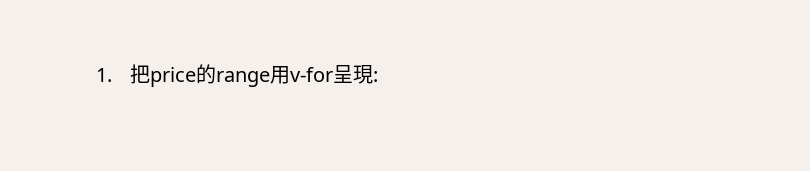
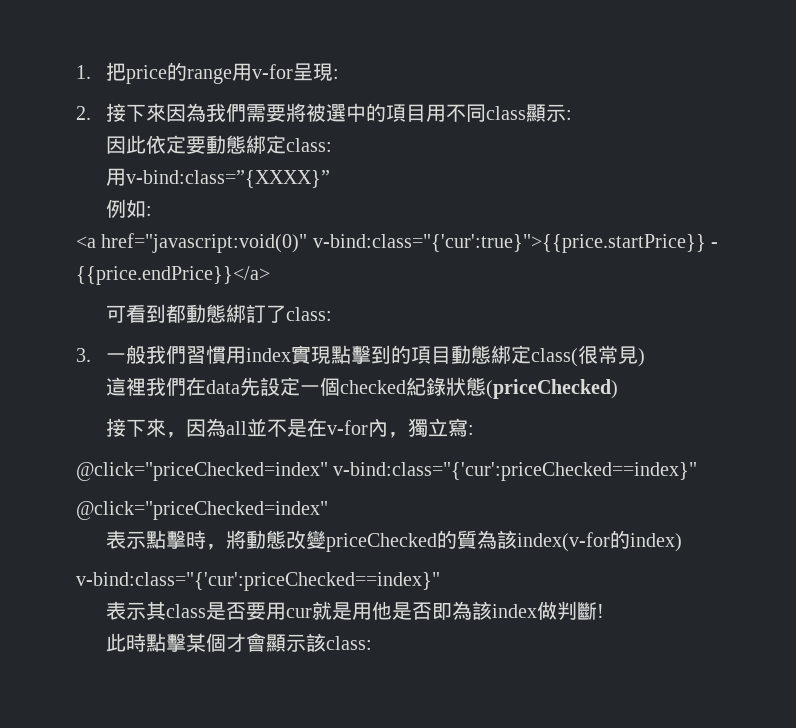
(379, 76) none -> [76,103,572,122] [105,135,332,154] [105,168,330,188] [105,199,152,218] [76,233,719,253] [76,266,270,285] [105,304,332,323] [76,345,645,367] [105,377,618,399] [105,418,474,438] [76,462,698,481] [76,501,328,520] [105,530,682,552] [76,572,440,591] [105,601,604,620] [105,633,372,652] // 2.接下來因為我們需要將被選中的項目用不同class顯示: // 因此依定要動態綁定class: // 用v-bind:class=”{XXXX}” // 例如: // <a href="javascript:void(0)" v-bind:class="{'cur':true}">{{price.startPrice}} - {{price.endPrice}}</a> // 可看到都動態綁訂了class: // 3.一般我們習慣用index實現點擊到的項目動態綁定class(很常見) // 這裡我們在data先設定一個checked紀錄狀態(priceChecked) // 接下來，因為all並不是在v-for內，獨立寫: // @click="priceChecked=index" v-bind:class="{'cur':priceChecked==index}" // @click="priceChecked=index" // 表示點擊時，將動態改變priceChecked的質為該index(v-for的index) // v-bind:class="{'cur':priceChecked==index}" // 表示其class是否要用cur就是用他是否即為該index做判斷! // 此時點擊某個才會顯示該class:

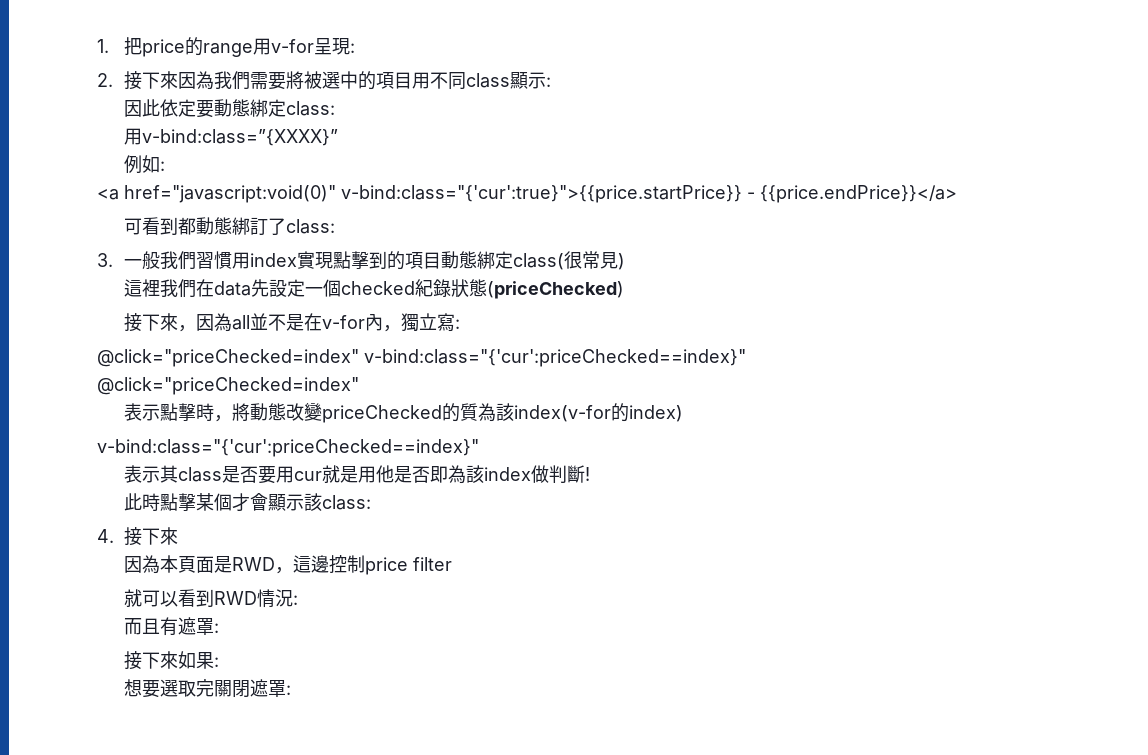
(372, 643) none -> [97,527,178,546] [123,555,452,575] [123,589,298,608] [123,617,219,636] [123,651,219,670] [123,679,291,698] // 4.接下來 // 因為本頁面是RWD，這邊控制price filter // 就可以看到RWD情況: // 而且有遮罩: // 接下來如果: // 想要選取完關閉遮罩:

